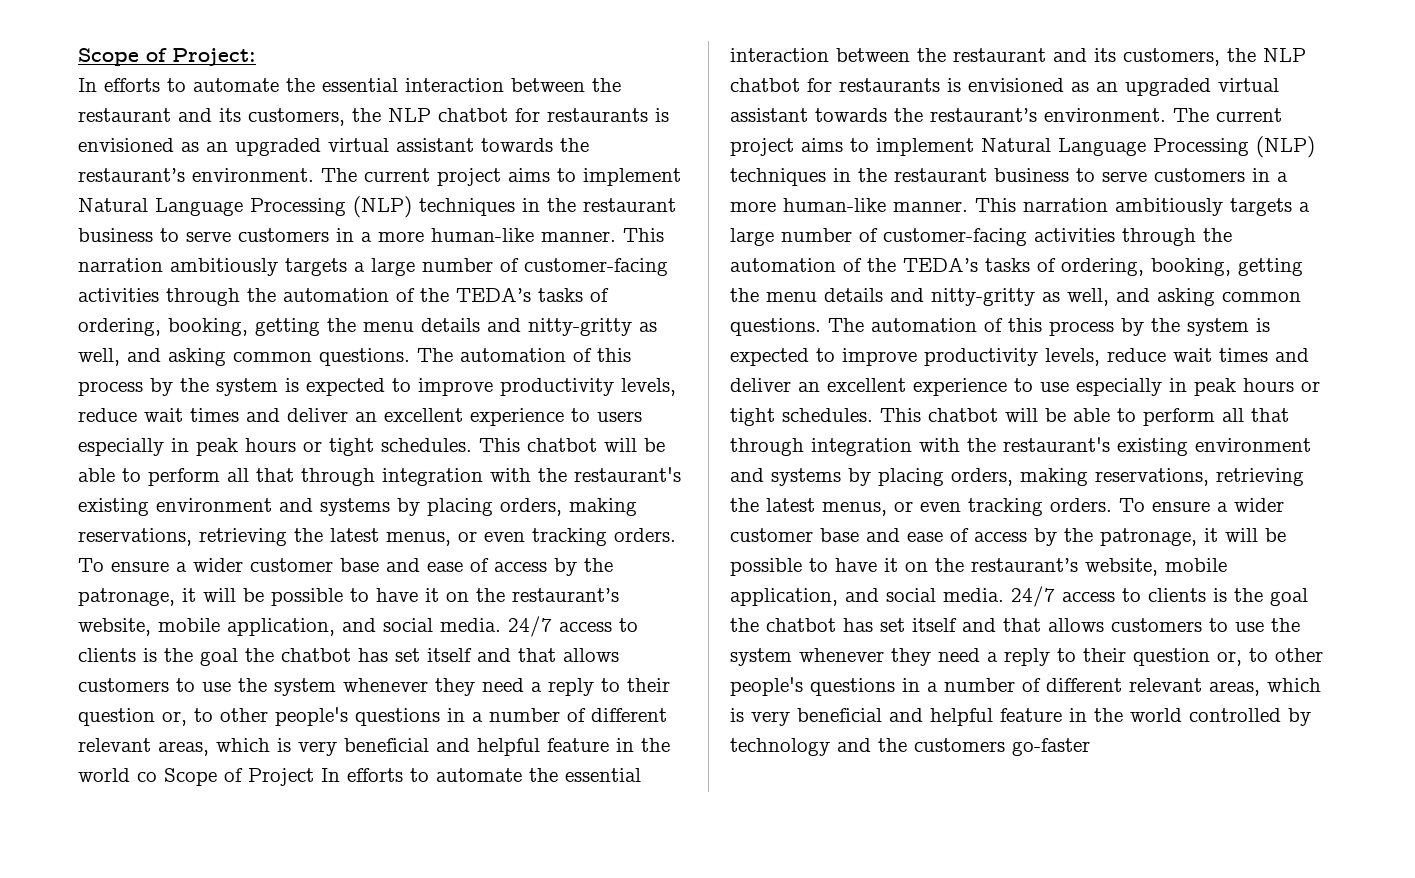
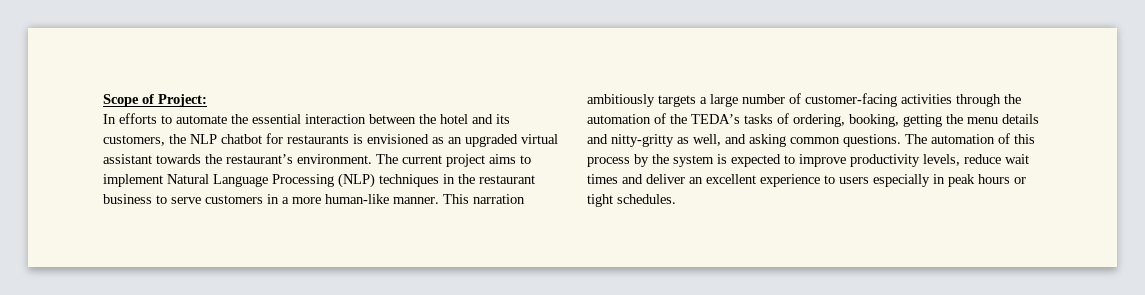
[78,108,171,122] restaurant -> [440,114,468,124] hotel
[479,438,665,452] [78,467,681,486] [78,498,637,516] [78,528,676,546] [78,558,613,576] [78,588,619,606] [78,616,638,637] [78,648,619,666] [78,678,670,696] [78,707,667,726] [78,738,670,756] [78,768,641,786] [730,48,1306,66] [730,78,1279,96] [730,108,1282,122] [730,136,1315,158] [730,168,1288,186] [730,198,1310,216] [730,228,1232,246] [730,257,1303,276] [730,288,1301,306] [730,318,1270,336] [730,348,1309,366] [730,378,1320,396] [730,408,1289,426] [730,437,1311,456] [730,468,1304,486] [730,498,1284,516] [730,528,1286,546] [730,558,1227,576] [730,586,1308,607] [730,618,1300,632] [730,648,1323,666] [730,677,1321,696] [730,708,1311,726] [730,738,1090,756] This chatbot will be able to perform all that through integration with the restaurant's existing environment and systems by placing orders, making reservations, retrieving the latest menus, or even tracking orders. To ensure a wider customer base and ease of access by the patronage, it will be possible to have it on the restaurant’s website, mobile application, and social media. 24/7 access to clients is the goal the chatbot has set itself and that allows customers to use the system whenever they need a reply to their question or, to other people's questions in a number of different relevant areas, which is very beneficial and helpful feature in the world co Scope of Project In efforts to automate the essential interaction between the restaurant and its customers, the NLP chatbot for restaurants is envisioned as an upgraded virtual assistant towards the restaurant’s environment. The current project aims to implement Natural Language Processing (NLP) techniques in the restaurant business to serve customers in a more human-like manner. This narration ambitiously targets a large number of customer-facing activities through the automation of the TEDA’s tasks of ordering, booking, getting the menu details and nitty-gritty as well, and asking common questions. The automation of this process by the system is expected to improve productivity levels, reduce wait times and deliver an excellent experience to use especially in peak hours or tight schedules. This chatbot will be able to perform all that through integration with the restaurant's existing environment and systems by placing orders, making reservations, retrieving the latest menus, or even tracking orders. To ensure a wider customer base and ease of access by the patronage, it will be possible to have it on the restaurant’s website, mobile application, and social media. 24/7 access to clients is the goal the chatbot has set itself and that allows customers to use the system whenever they need a reply to their question or, to other people's questions in a number of different relevant areas, which is very beneficial and helpful feature in the world controlled by technology and the customers go-faster -> (676, 199) none

